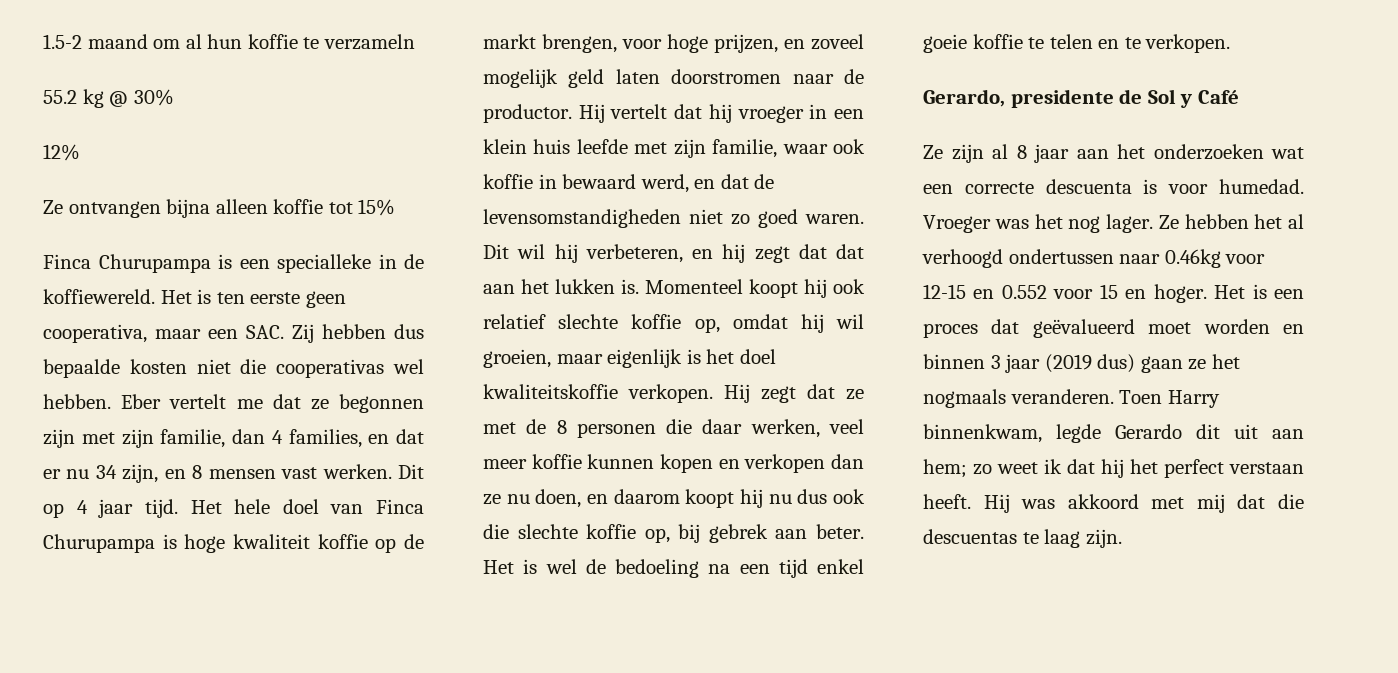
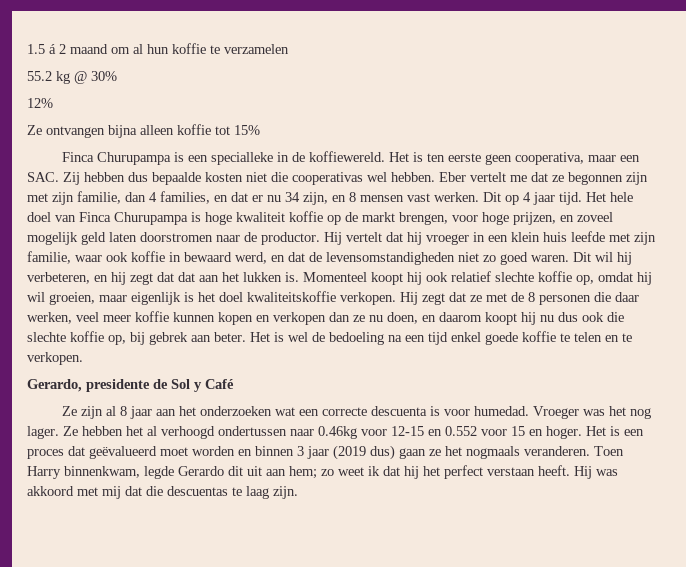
[43,34,82,49] 1.5-2 -> [27,44,66,54] 1.5 á 2
[323,34,415,50] verzameln -> [224,44,289,54] verzamelen
[923,34,967,53] goeie -> [485,332,518,345] goede

